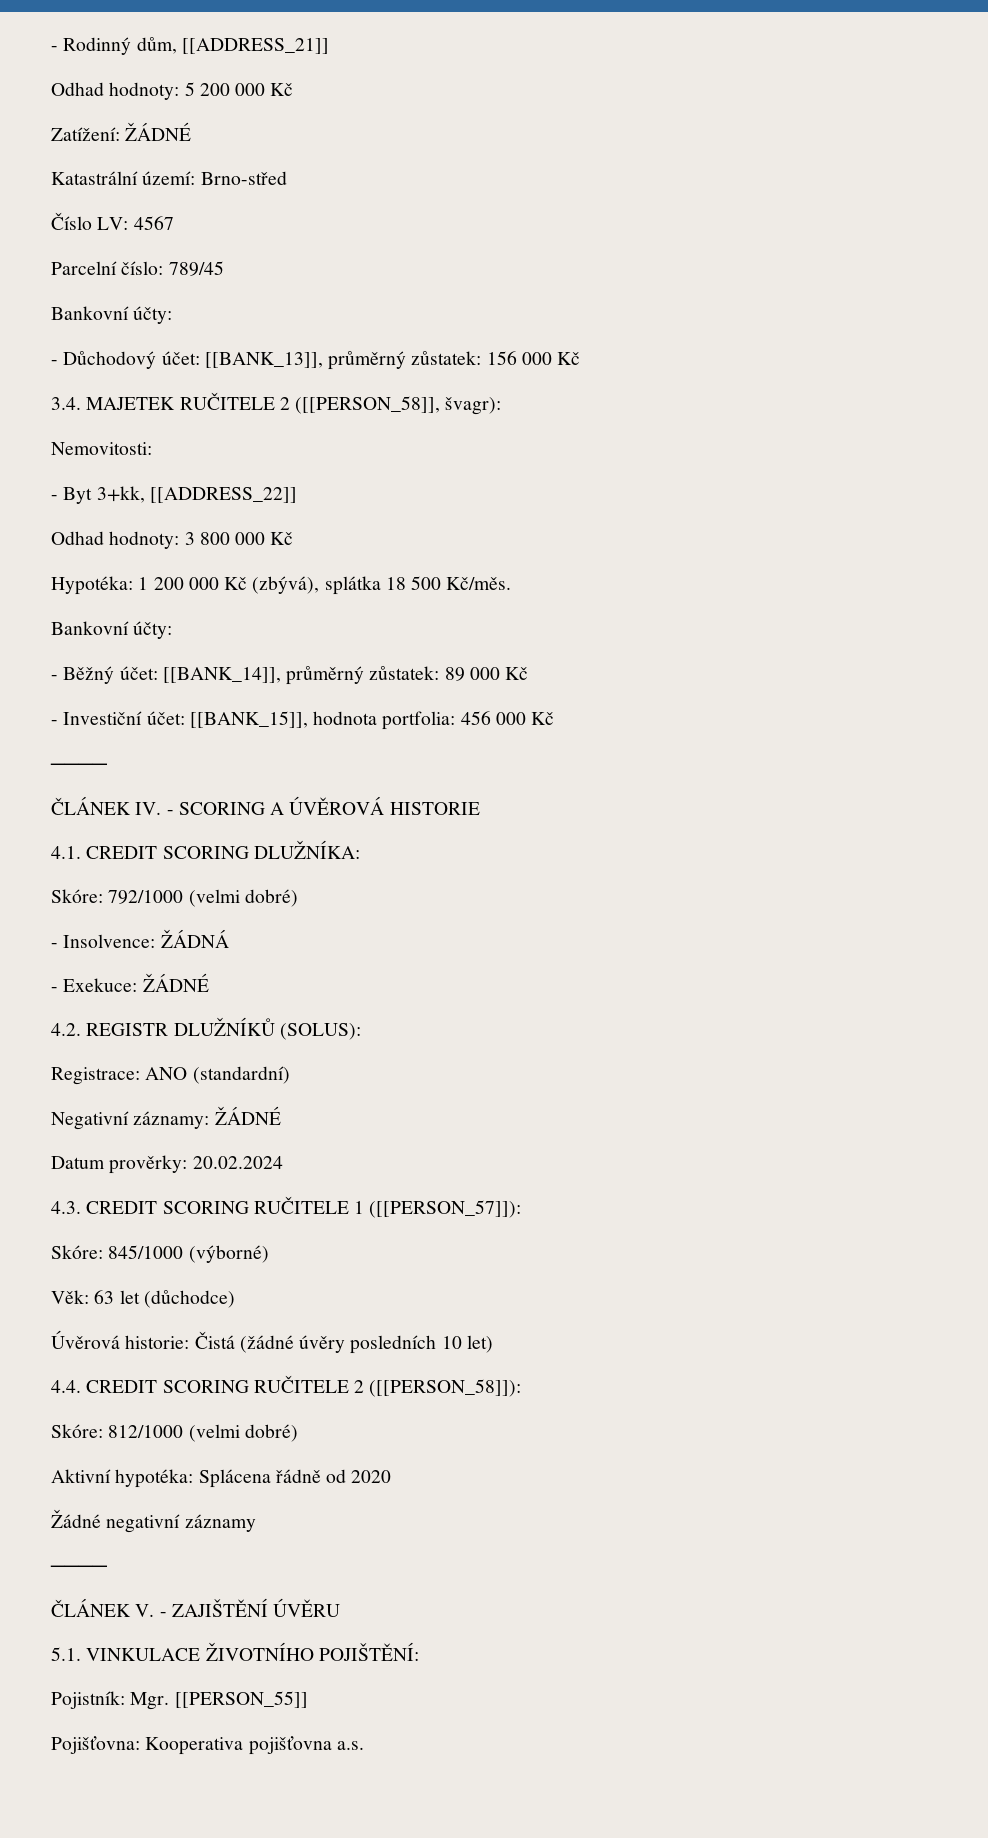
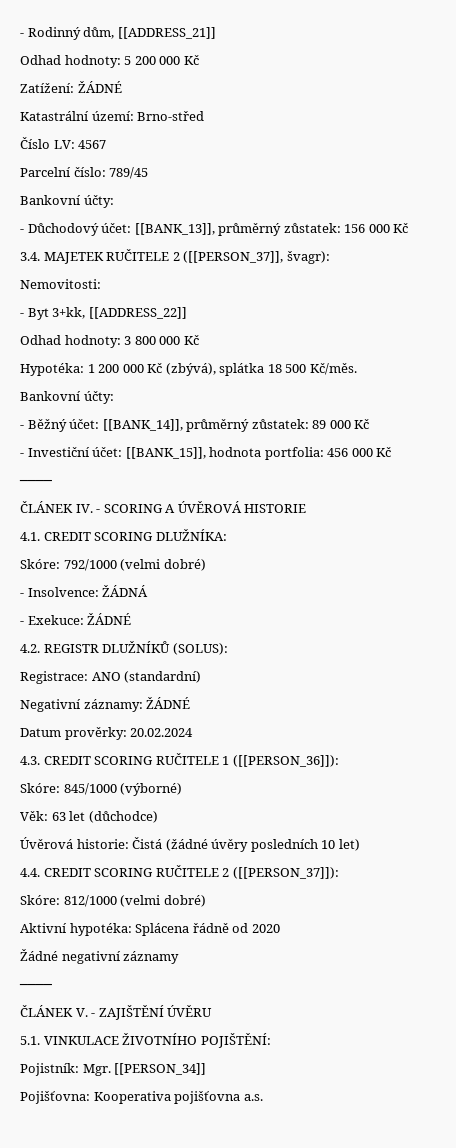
[295,396,441,414] ([[PERSON_58]], -> [183,251,284,263] ([[PERSON_37]],
[369,1200,522,1218] ([[PERSON_57]]): -> [232,755,339,767] ([[PERSON_36]]):
[369,1379,522,1397] ([[PERSON_58]]): -> [232,867,339,879] ([[PERSON_37]]):
[174,1691,308,1708] [[PERSON_55]] -> [114,1063,207,1075] [[PERSON_34]]

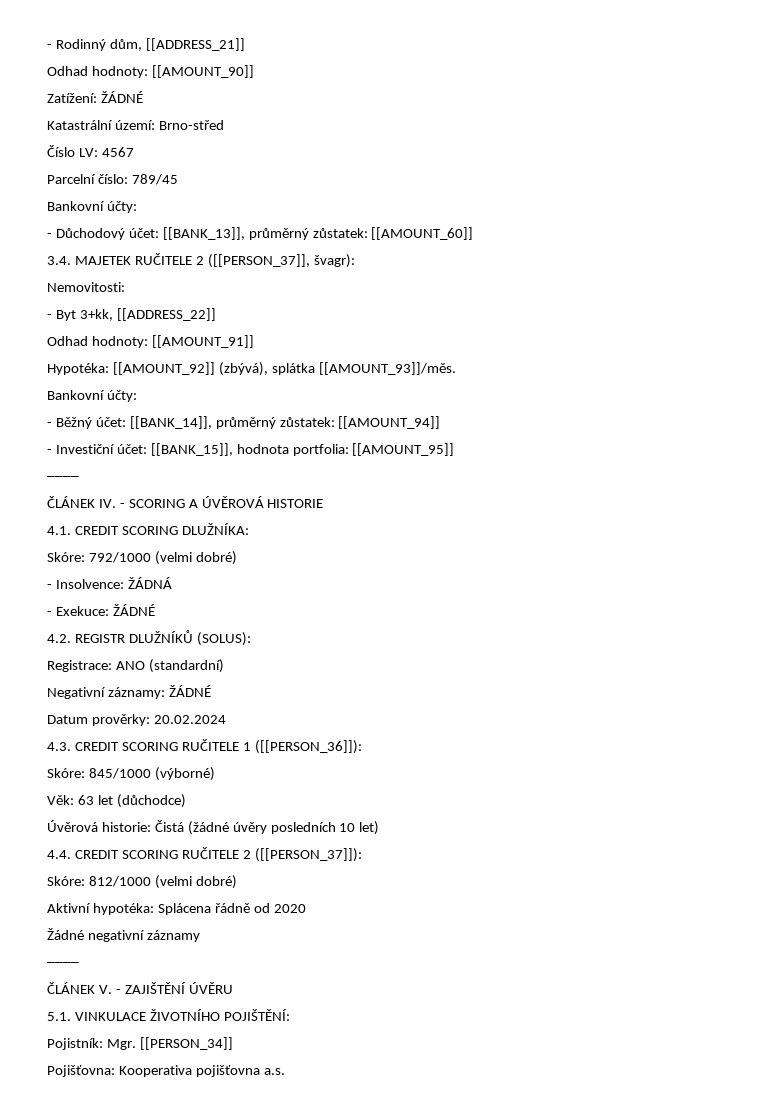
[124,55,199,65] 5 200 000 Kč -> [151,65,254,78] [[AMOUNT_90]]
[344,223,409,233] 156 000 Kč -> [371,227,474,240] [[AMOUNT_60]]
[124,335,199,345] [20,363,357,376] 3 800 000 Kč // Hypotéka: 1 200 000 Kč (zbývá), splátka 18 500 Kč/měs. -> [151,335,254,348] [47,362,456,376] [[AMOUNT_91]] // Hypotéka: [[AMOUNT_92]] (zbývá), splátka [[AMOUNT_93]]/měs.
[312,419,370,429] 89 000 Kč -> [338,416,441,429] [[AMOUNT_94]]
[327,447,392,457] 456 000 Kč -> [352,443,455,456] [[AMOUNT_95]]

